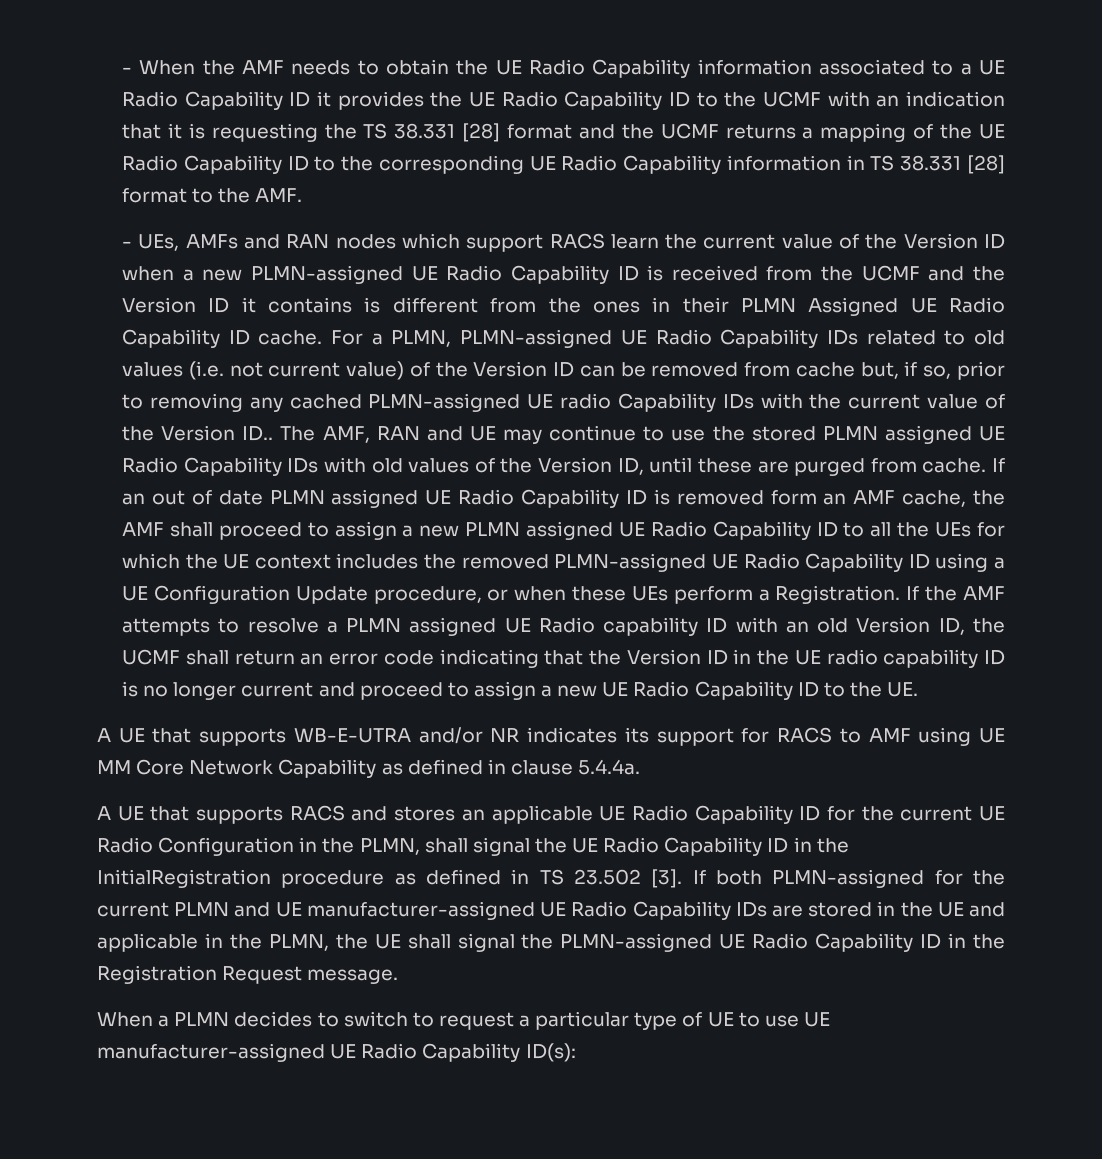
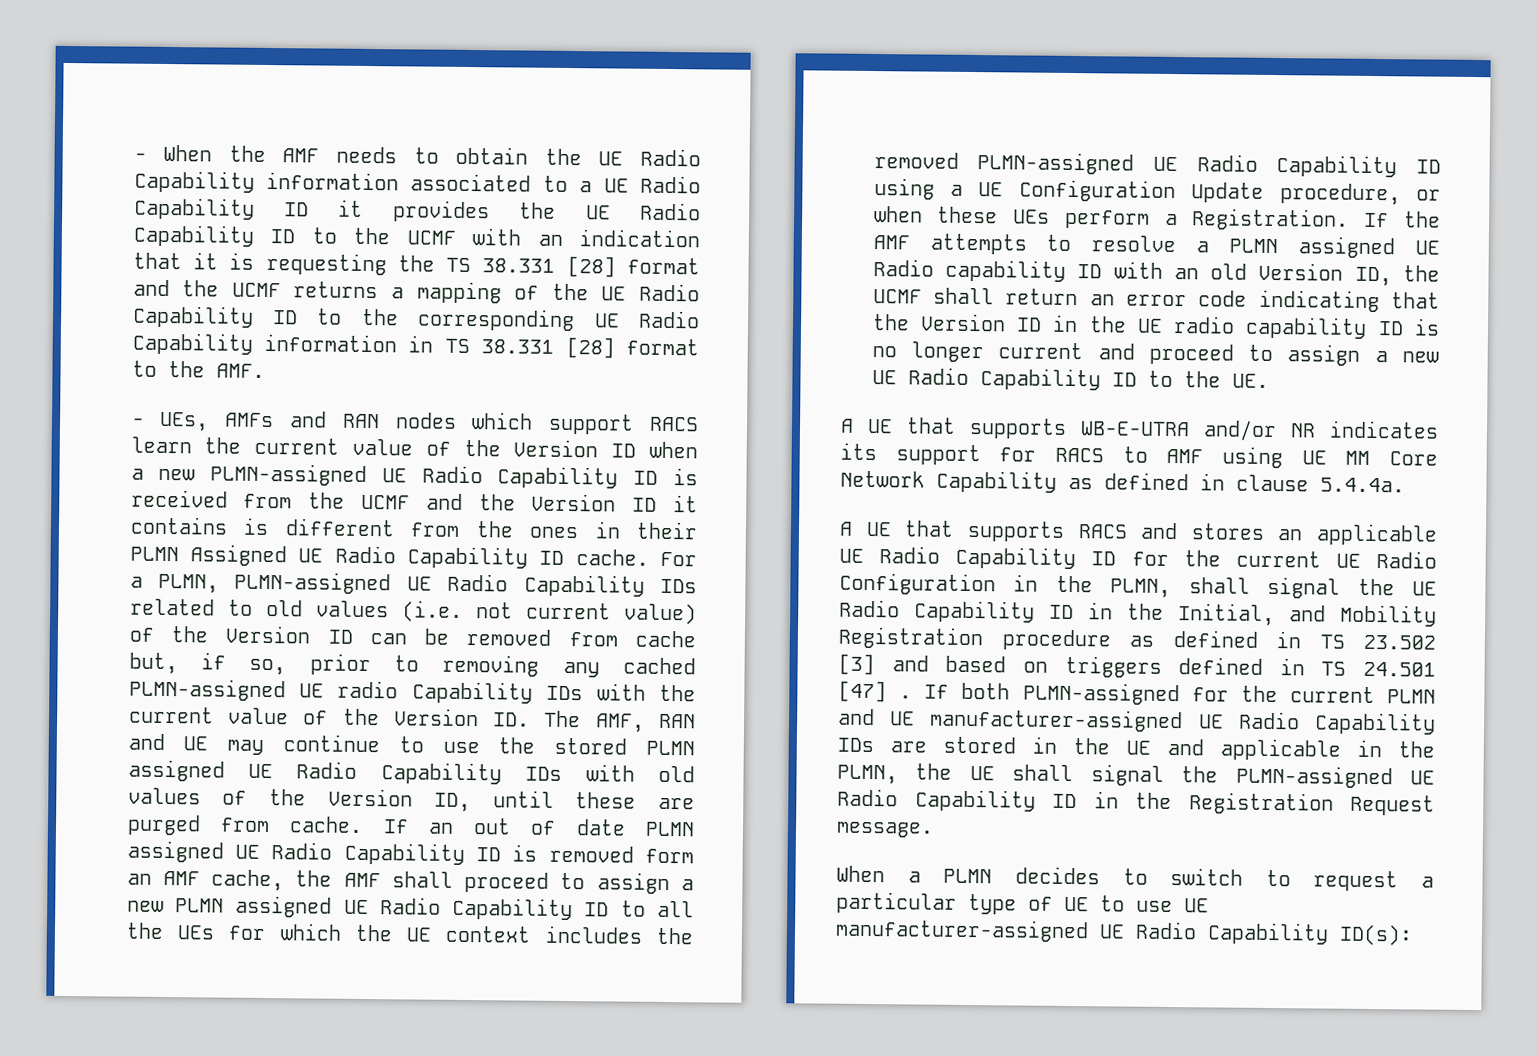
[242,426,274,441] ID.. -> [493,712,531,727] ID.
[97,869,271,888] InitialRegistration -> [1178,603,1437,627] [838,626,984,650] Initial, and Mobility Registration
[651,869,683,888] [3]. -> [838,653,1436,678] [838,680,913,703] [3] and based on triggers defined in TS 24.501 [47] .

